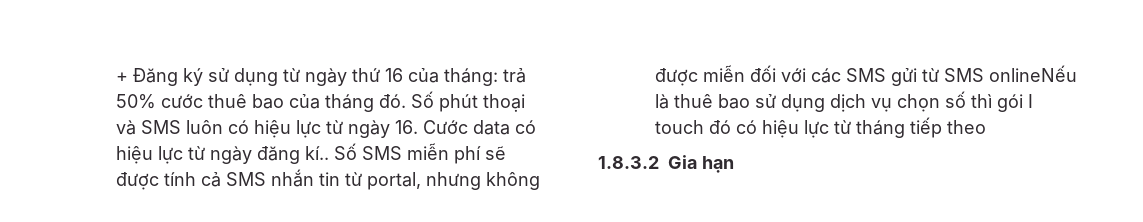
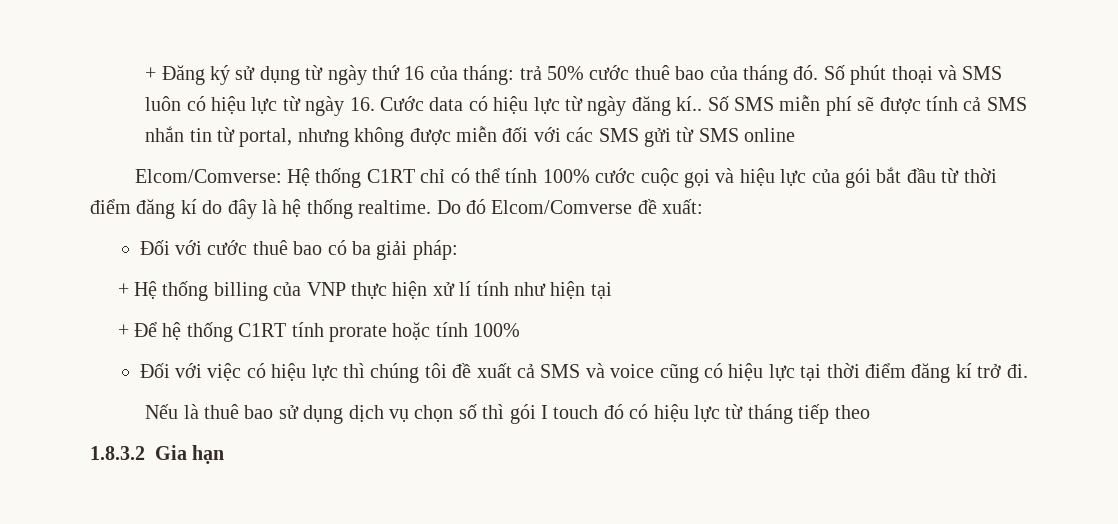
[988,65,1077,82] onlineNếu -> [744,128,796,142] [134,167,997,188] [90,199,704,219] [139,240,458,260] [117,281,612,301] [117,322,521,342] [139,363,1028,383] [145,404,179,419] online // Elcom/Comverse: Hệ thống C1RT chỉ có thể tính 100% cước cuộc gọi và hiệu lực của gói bắt đầu từ thời điểm đăng kí do đây là hệ thống realtime. Do đó Elcom/Comverse đề xuất: // Đối với cước thuê bao có ba giải pháp: // + Hệ thống billing của VNP thực hiện xử lí tính như hiện tại // + Để hệ thống C1RT tính prorate hoặc tính 100% // Đối với việc có hiệu lực thì chúng tôi đề xuất cả SMS và voice cũng có hiệu lực tại thời điểm đăng kí trở đi. // Nếu

